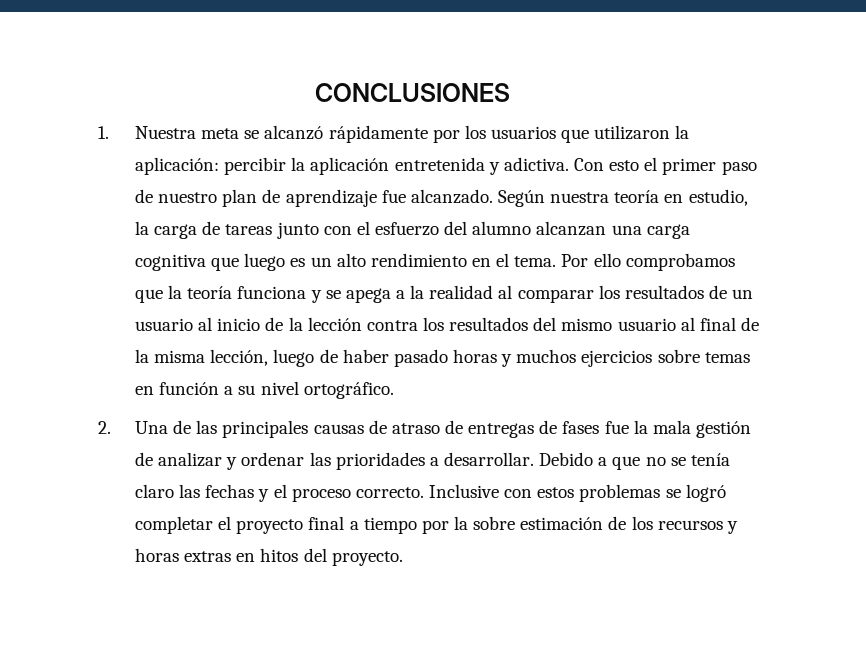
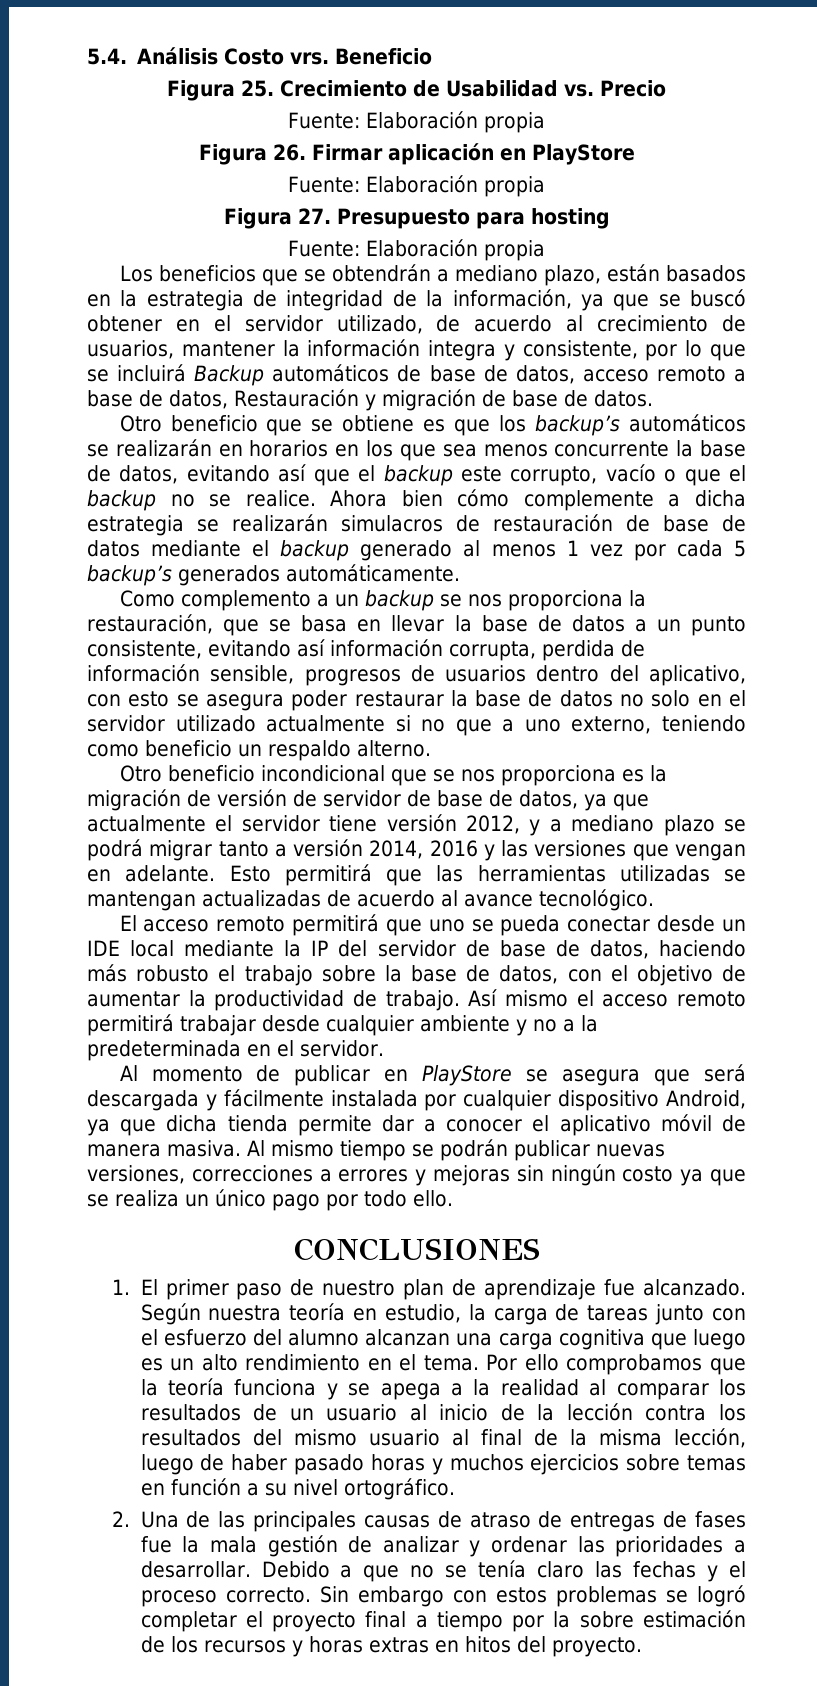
[314,83,510,102] [98,125,690,143] [135,157,658,175] CONCLUSIONES // 1. Nuestra meta se alcanzó rápidamente por los usuarios que utilizaron la aplicación: percibir la aplicación entretenida y adictiva. Con esto el -> [87,47,433,65] [167,80,666,101] [288,111,545,133] [198,143,635,165] [288,175,545,197] [223,208,610,229] [288,239,545,261] [119,264,747,286] [87,289,747,311] [87,315,747,334] [87,339,747,361] [87,364,747,386] [87,389,653,411] [119,414,746,436] [87,439,746,461] [87,464,746,486] [87,489,746,511] [87,514,746,536] [87,540,746,561] [87,564,460,586] [119,590,646,611] [87,614,746,636] [87,639,645,661] [87,664,746,686] [87,690,746,711] [87,715,746,736] [87,740,431,761] [119,765,667,786] [87,789,649,811] [87,814,746,836] [87,839,746,861] [87,864,746,886] [87,889,654,911] [119,914,746,936] [87,940,746,959] [87,964,746,986] [87,989,747,1011] [87,1014,598,1036] [87,1040,384,1061] [119,1064,746,1086] [87,1089,746,1111] [87,1114,746,1136] [87,1139,665,1161] [87,1164,746,1186] [87,1189,453,1211] [293,1238,540,1261] [112,1279,158,1295] 5.4. Análisis Costo vrs. Beneficio // Figura 25. Crecimiento de Usabilidad vs. Precio // Fuente: Elaboración propia // Figura 26. Firmar aplicación en PlayStore // Fuente: Elaboración propia // Figura 27. Presupuesto para hosting // Fuente: Elaboración propia // Los beneficios que se obtendrán a mediano plazo, están basados en la estrategia de integridad de la información, ya que se buscó obtener en el servidor utilizado, de acuerdo al crecimiento de usuarios, mantener la información integra y consistente, por lo que se incluirá Backup automáticos de base de datos, acceso remoto a base de datos, Restauración y migración de base de datos. // Otro beneficio que se obtiene es que los backup’s automáticos se realizarán en horarios en los que sea menos concurrente la base de datos, evitando así que el backup este corrupto, vacío o que el backup no se realice. Ahora bien cómo complemente a dicha estrategia se realizarán simulacros de restauración de base de datos mediante el backup generado al menos 1 vez por cada 5 backup’s generados automáticamente. // Como complemento a un backup se nos proporciona la restauración, que se basa en llevar la base de datos a un punto consistente, evitando así información corrupta, perdida de información sensible, progresos de usuarios dentro del aplicativo, con esto se asegura poder restaurar la base de datos no solo en el servidor utilizado actualmente si no que a uno externo, teniendo como beneficio un respaldo alterno. // Otro beneficio incondicional que se nos proporciona es la migración de versión de servidor de base de datos, ya que actualmente el servidor tiene versión 2012, y a mediano plazo se podrá migrar tanto a versión 2014, 2016 y las versiones que vengan en adelante. Esto permitirá que las herramientas utilizadas se mantengan actualizadas de acuerdo al avance tecnológico. // El acceso remoto permitirá que uno se pueda conectar desde un IDE local mediante la IP del servidor de base de datos, haciendo más robusto el trabajo sobre la base de datos, con el objetivo de aumentar la productividad de trabajo. Así mismo el acceso remoto permitirá trabajar desde cualquier ambiente y no a la predeterminada en el servidor. // Al momento de publicar en PlayStore se asegura que será descargada y fácilmente instalada por cualquier dispositivo Android, ya que dicha tienda permite dar a conocer el aplicativo móvil de manera masiva. Al mismo tiempo se podrán publicar nuevas versiones, correcciones a errores y mejoras sin ningún costo ya que se realiza un único pago por todo ello. // CONCLUSIONES // 1. El
[428,484,499,498] Inclusive -> [319,1586,444,1607] Sin embargo

